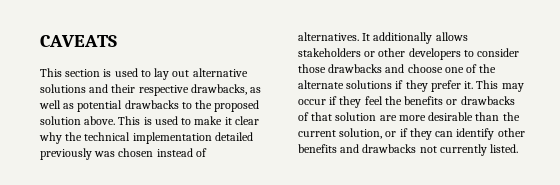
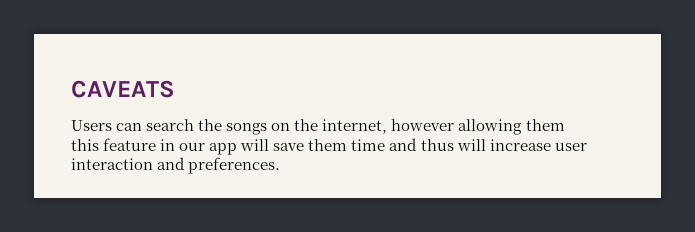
[40,68,248,80] [40,84,262,96] [39,100,260,112] [40,116,259,125] [39,132,253,144] [40,148,207,160] [298,32,468,44] [298,48,520,60] [298,64,497,73] [298,80,524,92] [298,96,515,108] [298,112,520,121] [298,128,525,140] [298,144,519,156] This section is used to lay out alternative solutions and their respective drawbacks, as well as potential drawbacks to the proposed solution above. This is used to make it clear why the technical implementation detailed previously was chosen instead of alternatives. It additionally allows stakeholders or other developers to consider those drawbacks and choose one of the alternate solutions if they prefer it. This may occur if they feel the benefits or drawbacks of that solution are more desirable than the current solution, or if they can identify other benefits and drawbacks not currently listed. -> [71,119,565,135] [71,138,587,155] [71,157,281,174] Users can search the songs on the internet, however allowing them this feature in our app will save them time and thus will increase user interaction and preferences.

